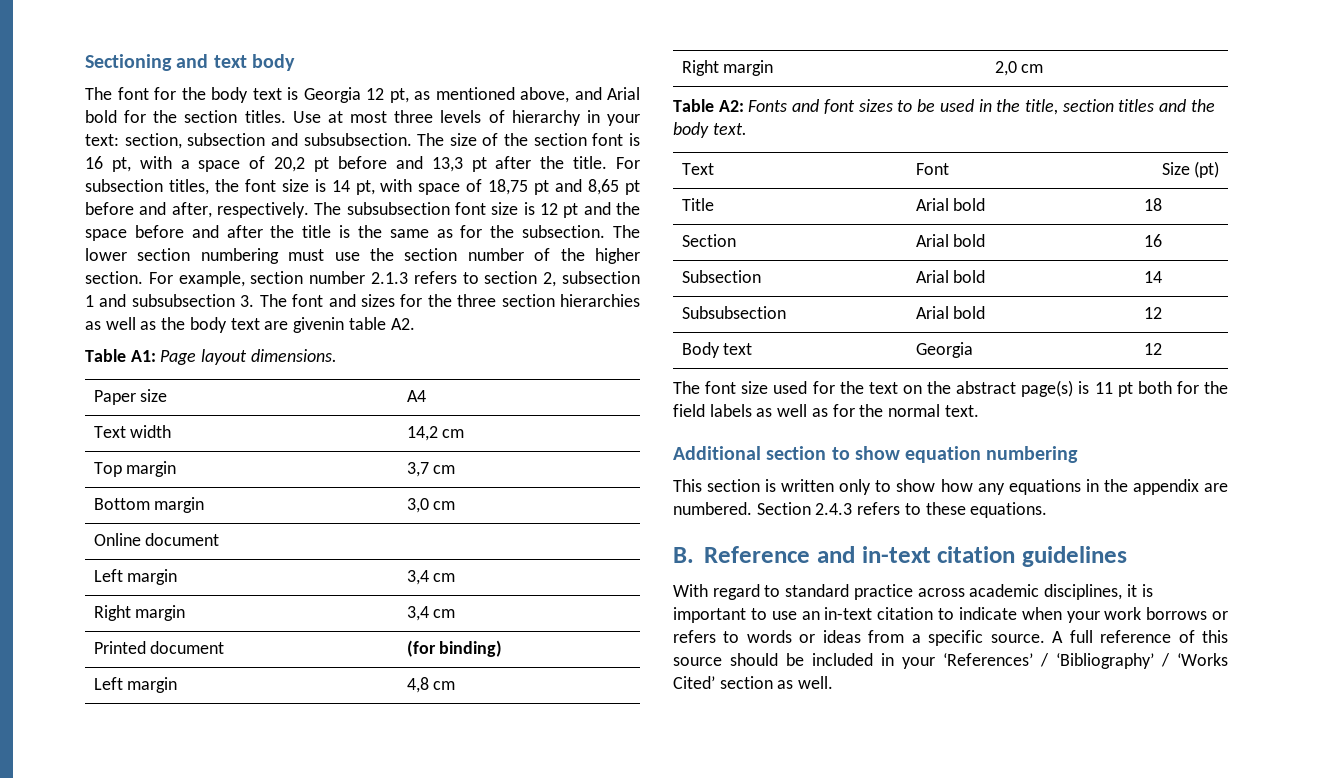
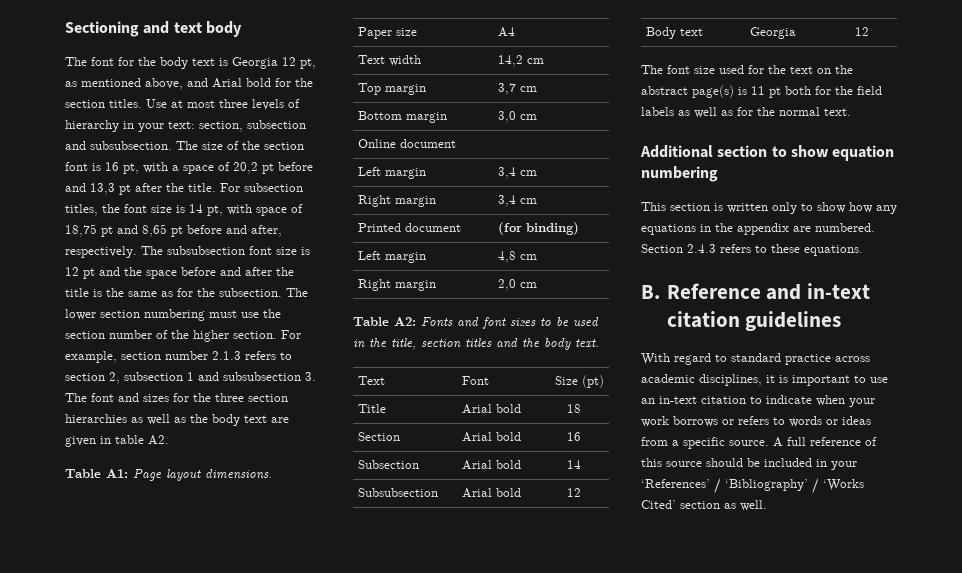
[293,317,345,333] givenin -> [65,436,111,447] given in

